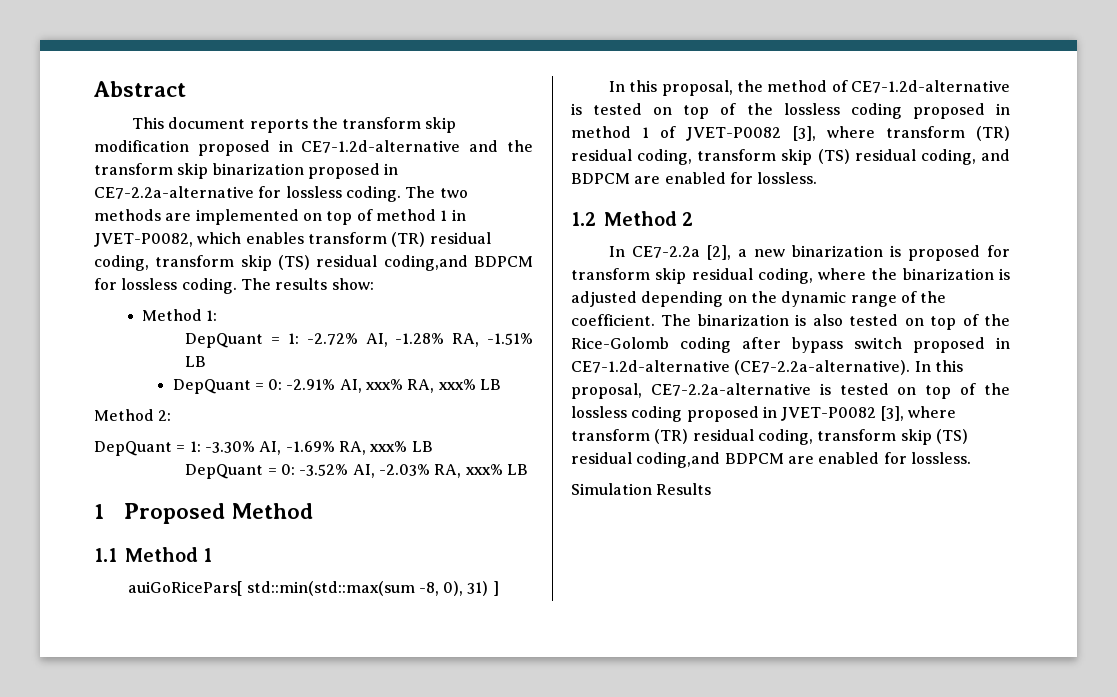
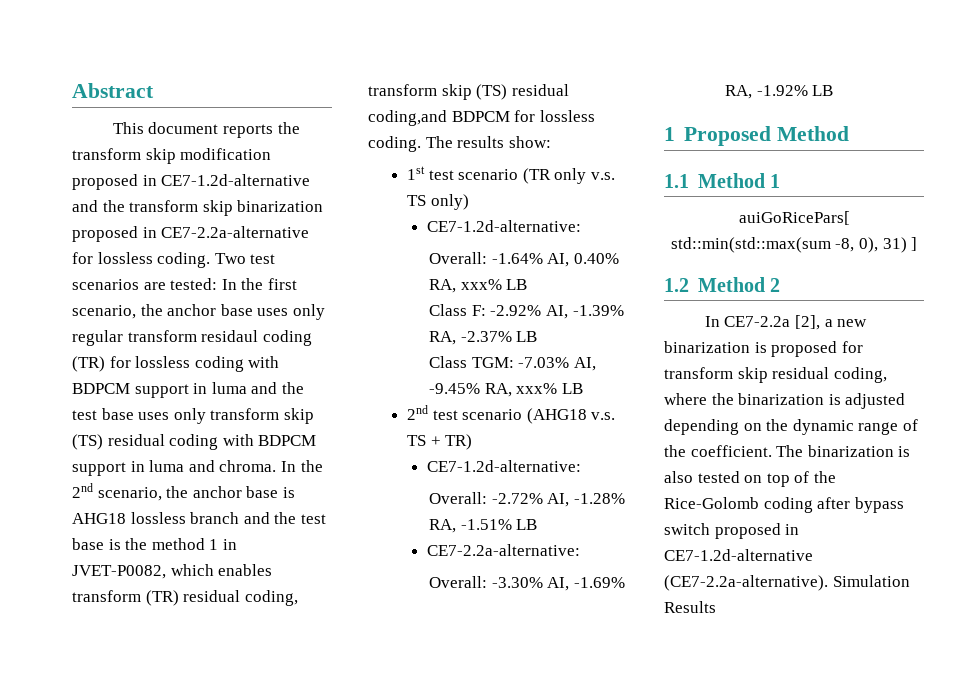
[405,186,468,198] [94,209,373,225] The two methods are implemented on top of -> [214,253,276,264] [72,278,297,290] [72,304,325,320] [72,330,312,346] [72,356,280,372] [72,382,304,398] [72,408,314,424] [72,434,317,450] [72,460,323,476] [72,483,295,501] [72,512,326,524] [72,538,148,550] Two test scenarios are tested: In the first scenario, the anchor base uses only regular transform residaul coding (TR) for lossless coding with BDPCM support in luma and the test base uses only transform skip (TS) residual coding with BDPCM support in luma and chroma. In the 2nd scenario, the anchor base is AHG18 lossless branch and the test base is the
[142,309,218,321] [185,333,299,348] Method 1: // DepQuant = 1: -> [407,166,616,184] [407,194,469,210] [427,220,582,232] [429,252,619,267] [429,279,528,293] [429,304,624,319] [429,331,538,345] [429,356,596,371] [429,383,583,397] [407,405,616,424] [407,434,473,450] [427,460,582,472] [429,492,488,504] 1st test scenario (TR only v.s. TS only) // CE7-1.2d-alternative: // Overall: -1.64% AI, 0.40% RA, xxx% LB // Class F: -2.92% AI, -1.39% RA, -2.37% LB // Class TGM: -7.03% AI, -9.45% RA, xxx% LB // 2nd test scenario (AHG18 v.s. TS + TR) // CE7-1.2d-alternative: // Overall:
[172,379,502,394] [94,409,172,421] [94,441,433,456] [185,464,503,479] DepQuant = 0: -2.91% AI, xxx% RA, xxx% LB // Method 2: // DepQuant = 1: -3.30% AI, -1.69% RA, xxx% LB // DepQuant = 0: -3.52% AI, -2.03% RA, xxx% -> [427,544,581,556] [429,576,625,591] [725,85,808,99] CE7-2.2a-alternative: // Overall: -3.30% AI, -1.69% RA, -1.92%
[608,80,1010,96] [571,103,1010,119] [571,126,1010,141] [571,149,1010,165] [571,172,818,184] // In this proposal, the method of CE7-1.2d-alternative is tested on top of the lossless coding proposed in method 1 of JVET-P0082 [3], where transform (TR) residual coding, transform skip (TS) residual coding, and BDPCM are enabled for lossless. -> (918, 244) none
[914,360,963,372] [571,383,1010,399] [571,406,956,422] [571,429,968,445] [571,452,971,468] In this proposal, CE7-2.2a-alternative is tested on top of the lossless coding proposed in JVET-P0082 [3], where transform (TR) residual coding, transform skip (TS) residual coding,and BDPCM are enabled for lossless. // -> (828, 583) none

